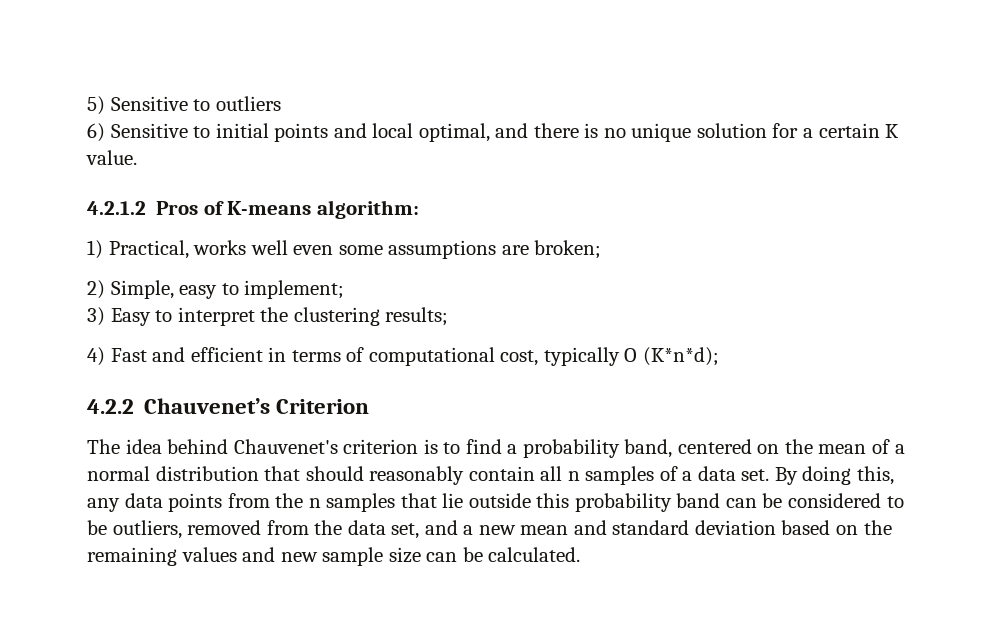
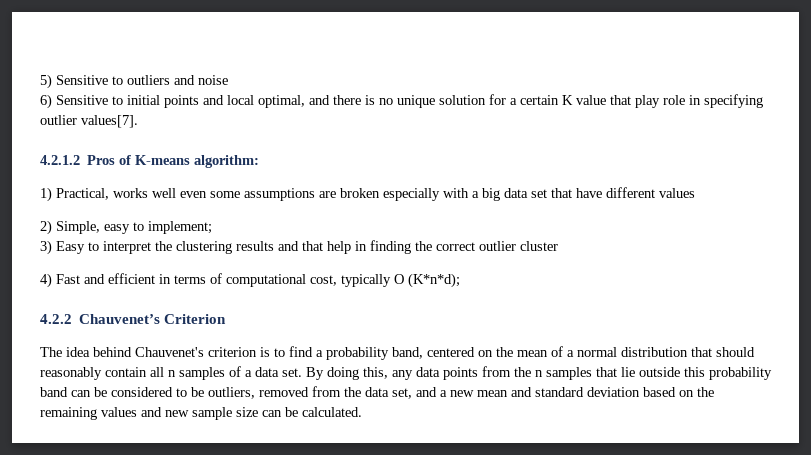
(281, 103) none -> [174,75,228,85] and noise
[86,150,137,165] value. -> [576,94,763,108] [40,115,138,128] value that play role in specifying outlier values[7].
[534,240,602,259] broken; -> [340,187,695,201] broken especially with a big data set that have different values
[385,307,449,326] results; -> [236,240,558,254] results and that help in finding the correct outlier cluster

